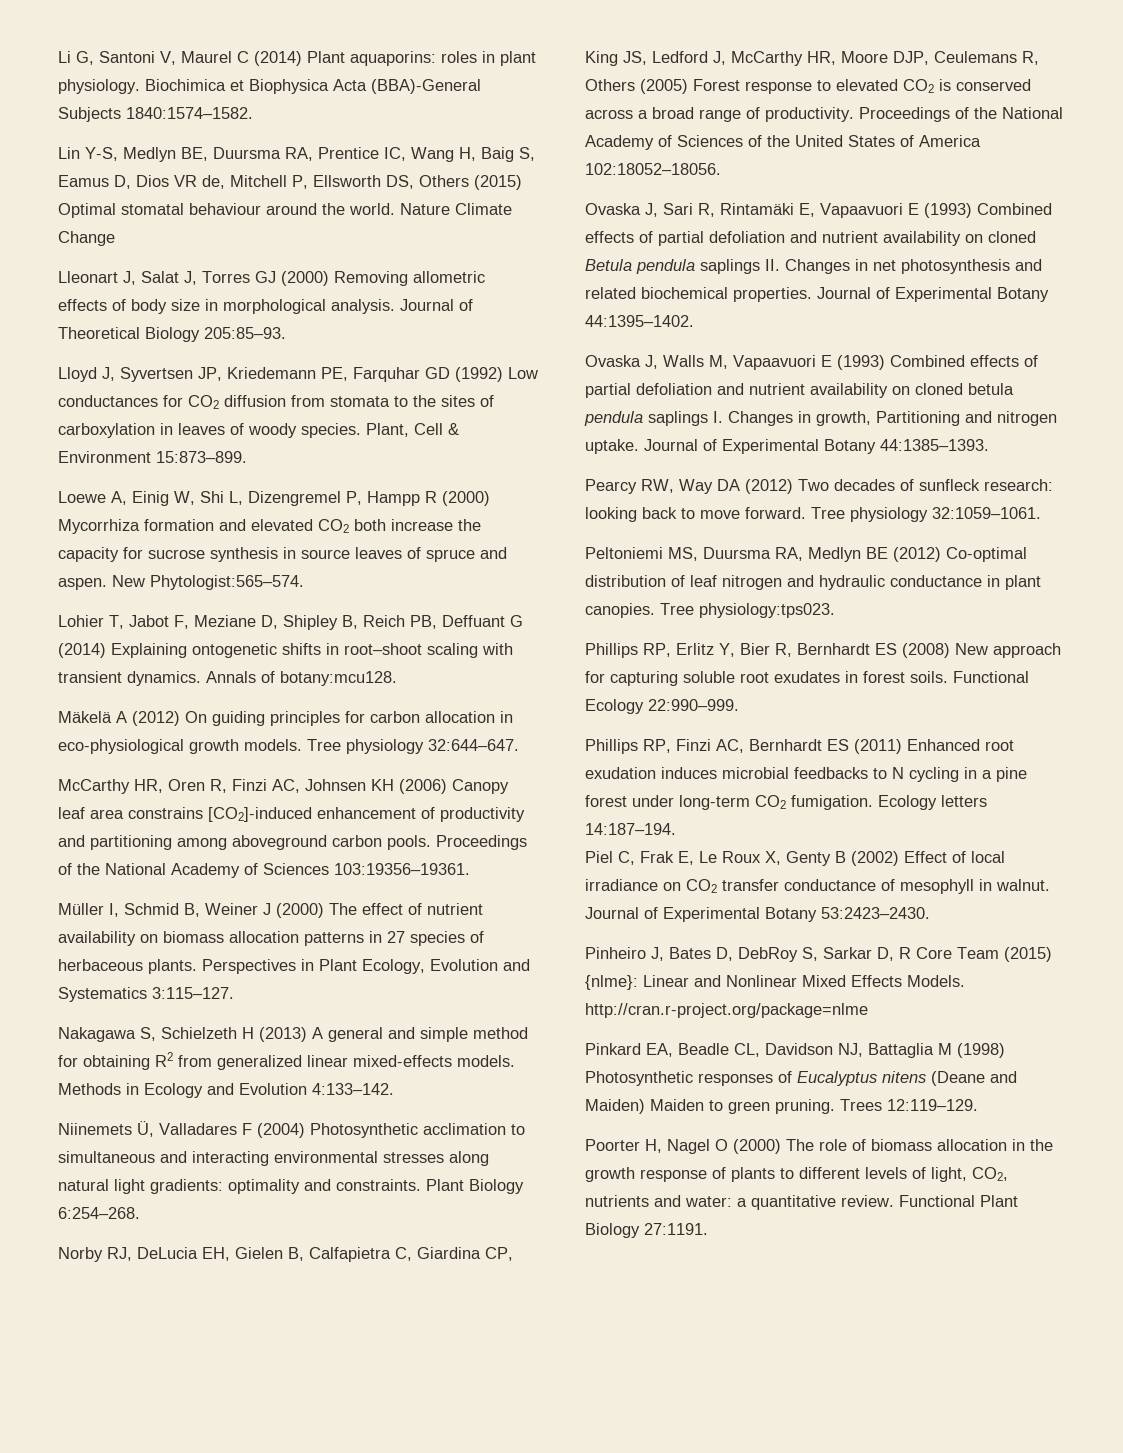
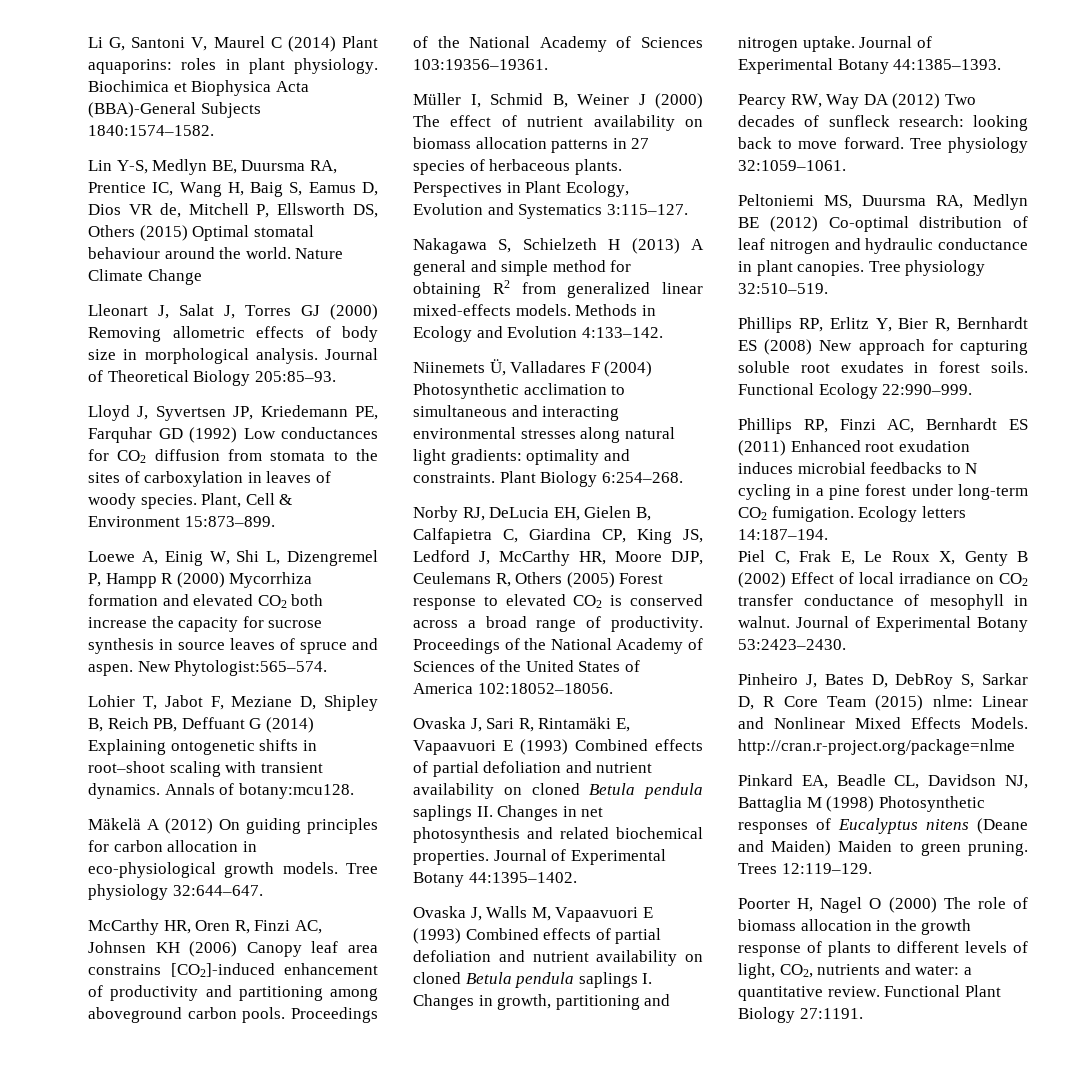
[968,383,1014,395] betula -> [465,972,512,984] Betula
[876,411,960,426] Partitioning -> [555,995,640,1010] partitioning
[699,603,835,618] physiology:tps023. -> [905,260,986,276] [738,283,828,294] physiology 32:510–519.
[585,975,638,990] {nlme}: -> [932,695,973,707] nlme:

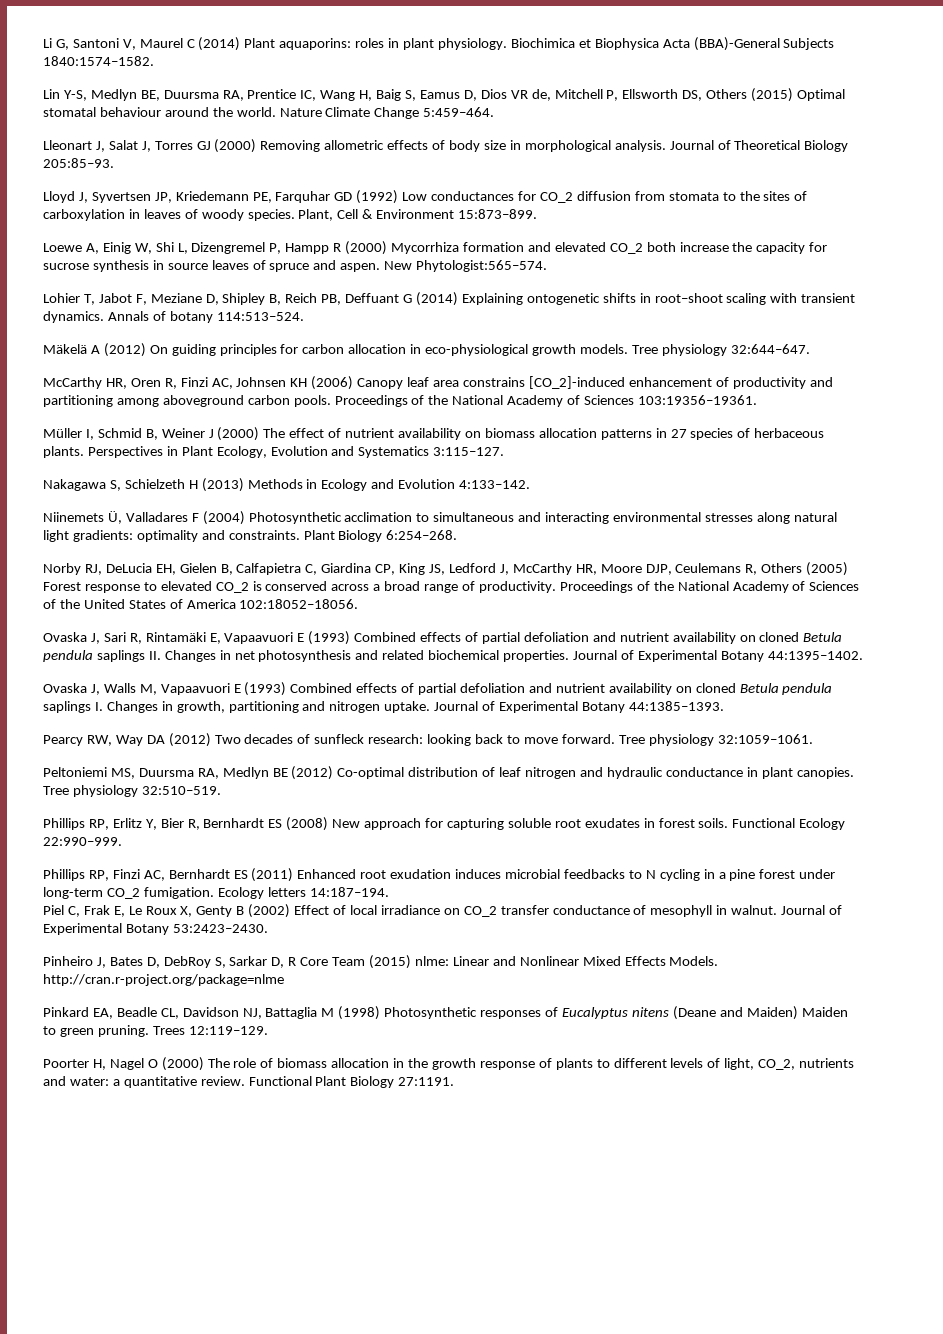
(202, 277) none -> [423,107,495,117] 5:459–464.
[117,450,147,463] CO2 -> [539,192,573,203] CO_2
[257,595,287,608] CO2 -> [609,243,643,254] CO_2
[238,783,354,799] botany:mcu128. -> [169,311,304,323] botany 114:513–524.
[170,963,275,977] [CO2]-induced -> [528,376,625,389] [CO_2]-induced
[691,239,704,250] [413,260,632,276] [413,280,703,298] [413,304,571,316] A general and simple method for obtaining R2 from generalized linear mixed-effects models. -> (244, 485) none
[573,595,603,608] CO2 -> [215,582,249,593] CO_2
[738,507,767,520] CO2 -> [106,888,140,899] CO_2
[999,573,1028,586] CO2 -> [463,906,497,917] CO_2
[779,964,813,978] CO2, -> [758,1059,796,1070] CO_2,

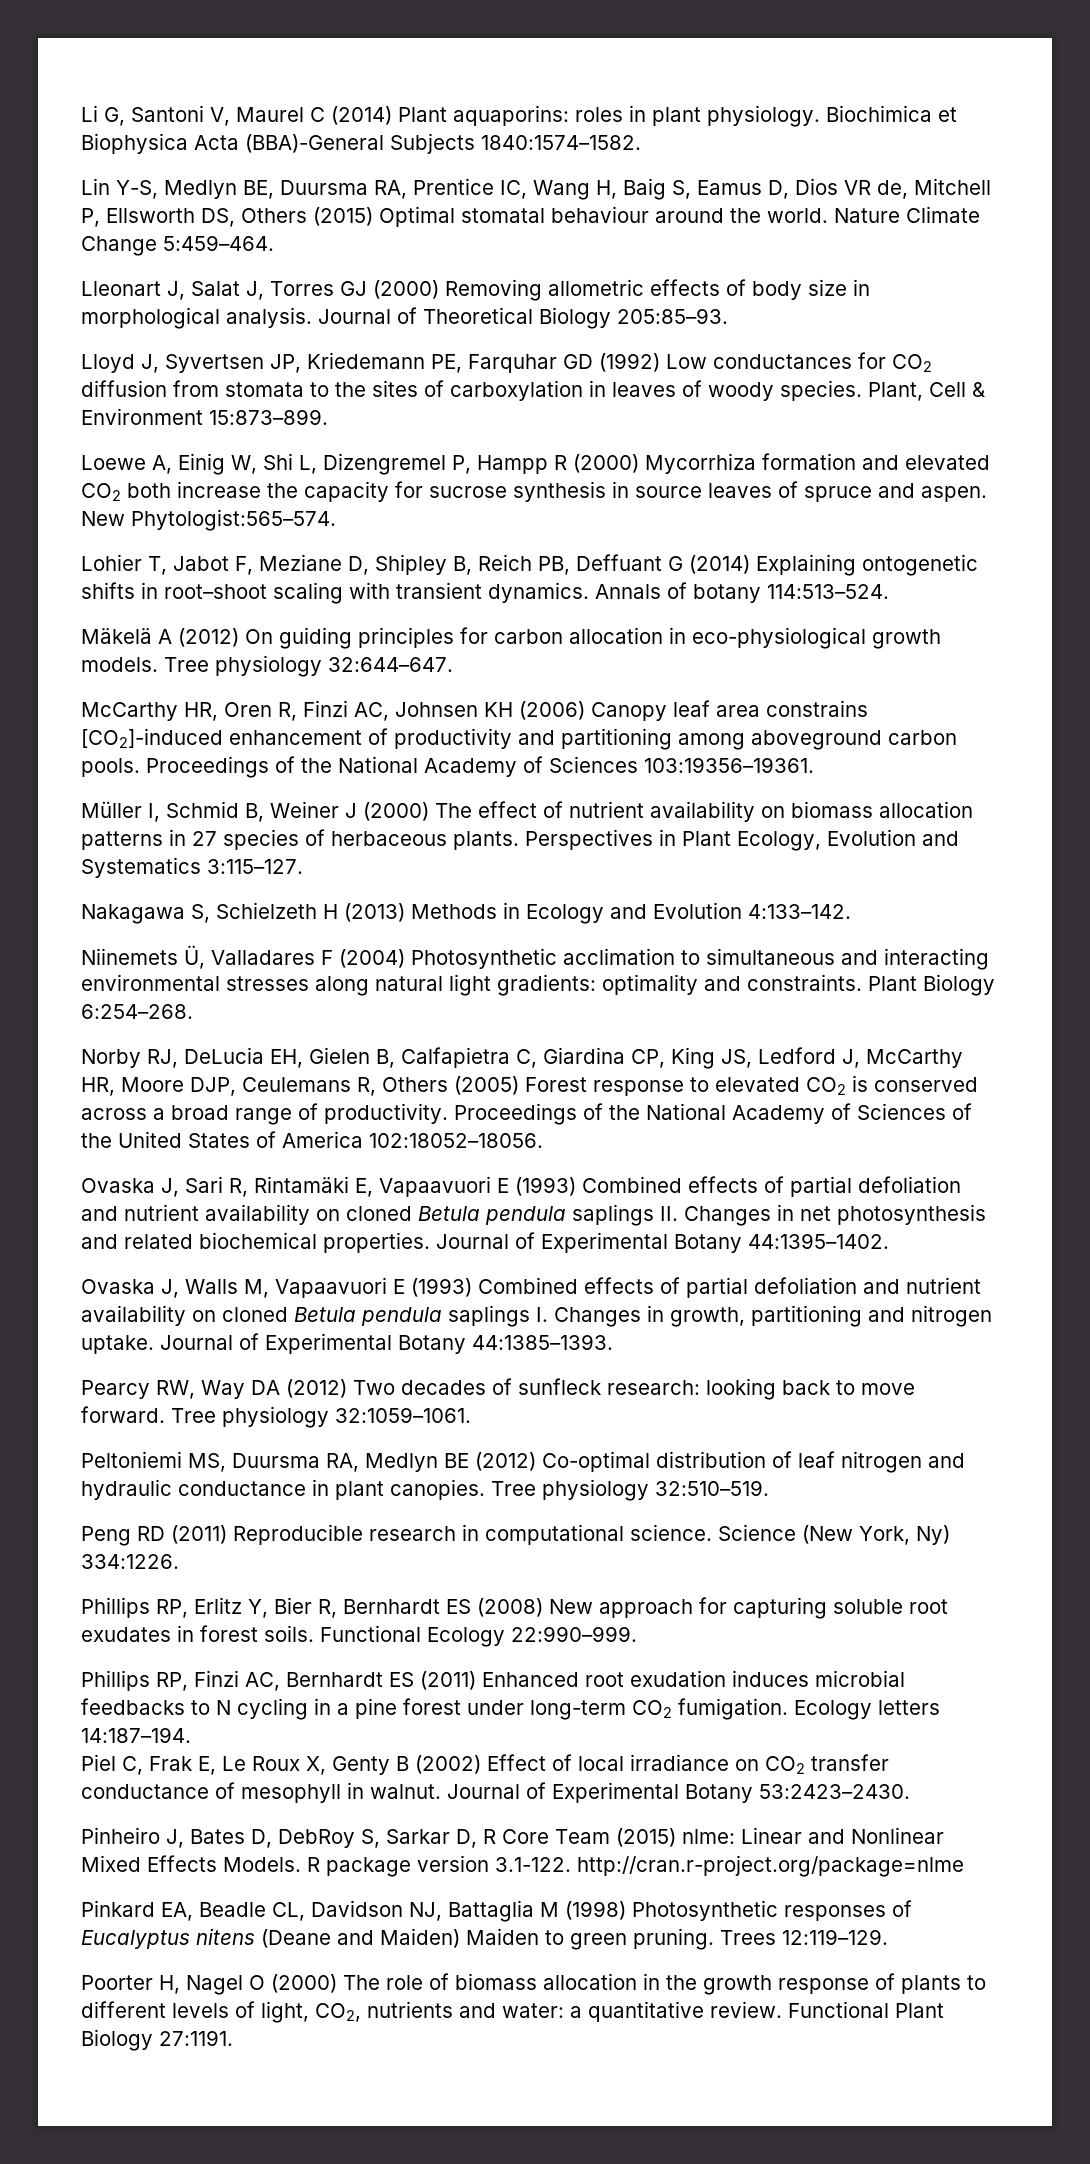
[539,192,573,203] CO_2 -> [892,354,932,372] CO2
[609,243,643,254] CO_2 -> [81,483,121,501] CO2
[528,376,625,389] [CO_2]-induced -> [81,728,223,748] [CO2]-induced
[215,582,249,593] CO_2 -> [806,1077,846,1095] CO2
(221, 790) none -> [81,1524,950,1546] [81,1554,179,1569] // Peng RD (2011) Reproducible research in computational science. Science (New York, Ny) 334:1226.
[106,888,140,899] CO_2 -> [632,1700,672,1718] CO2
[463,906,497,917] CO_2 -> [765,1756,805,1774] CO2
(719, 961) none -> [307,1855,571,1877] R package version 3.1-122.
[758,1059,796,1070] CO_2, -> [315,2003,361,2022] CO2,

